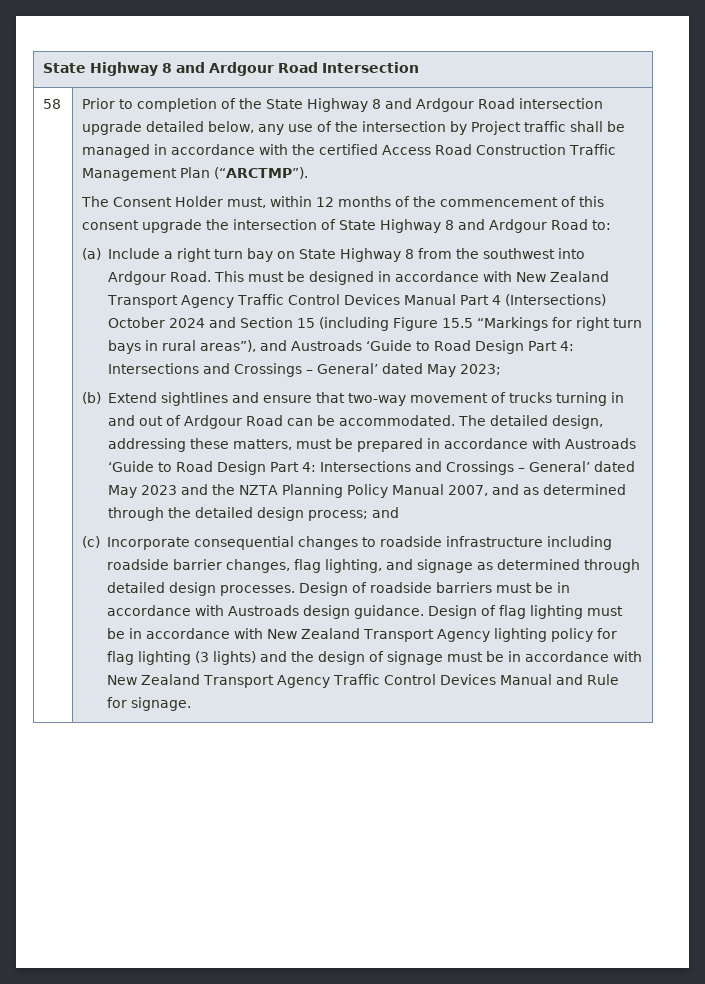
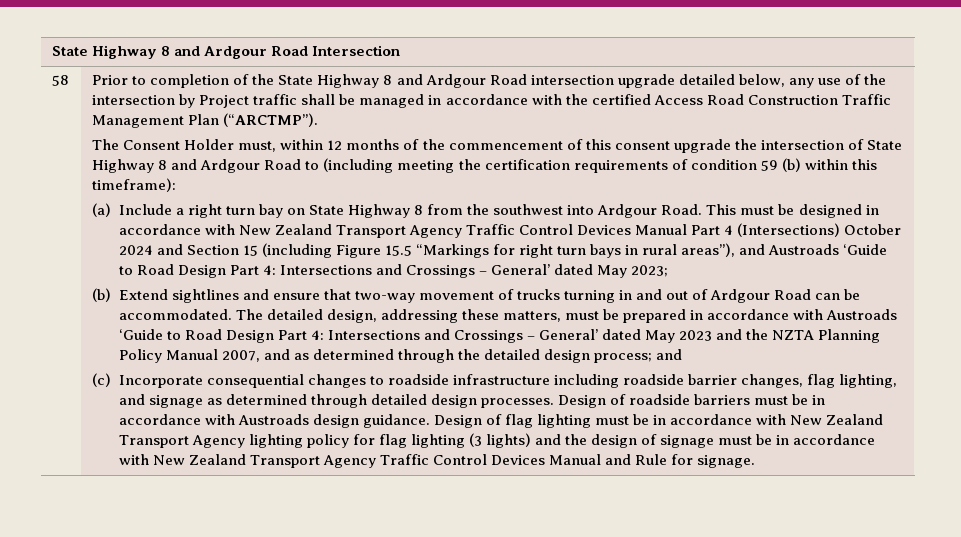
[592,220,612,230] to: -> [305,158,877,173] [92,178,177,192] to (including meeting the certification requirements of condition 59 (b) within this timeframe):

